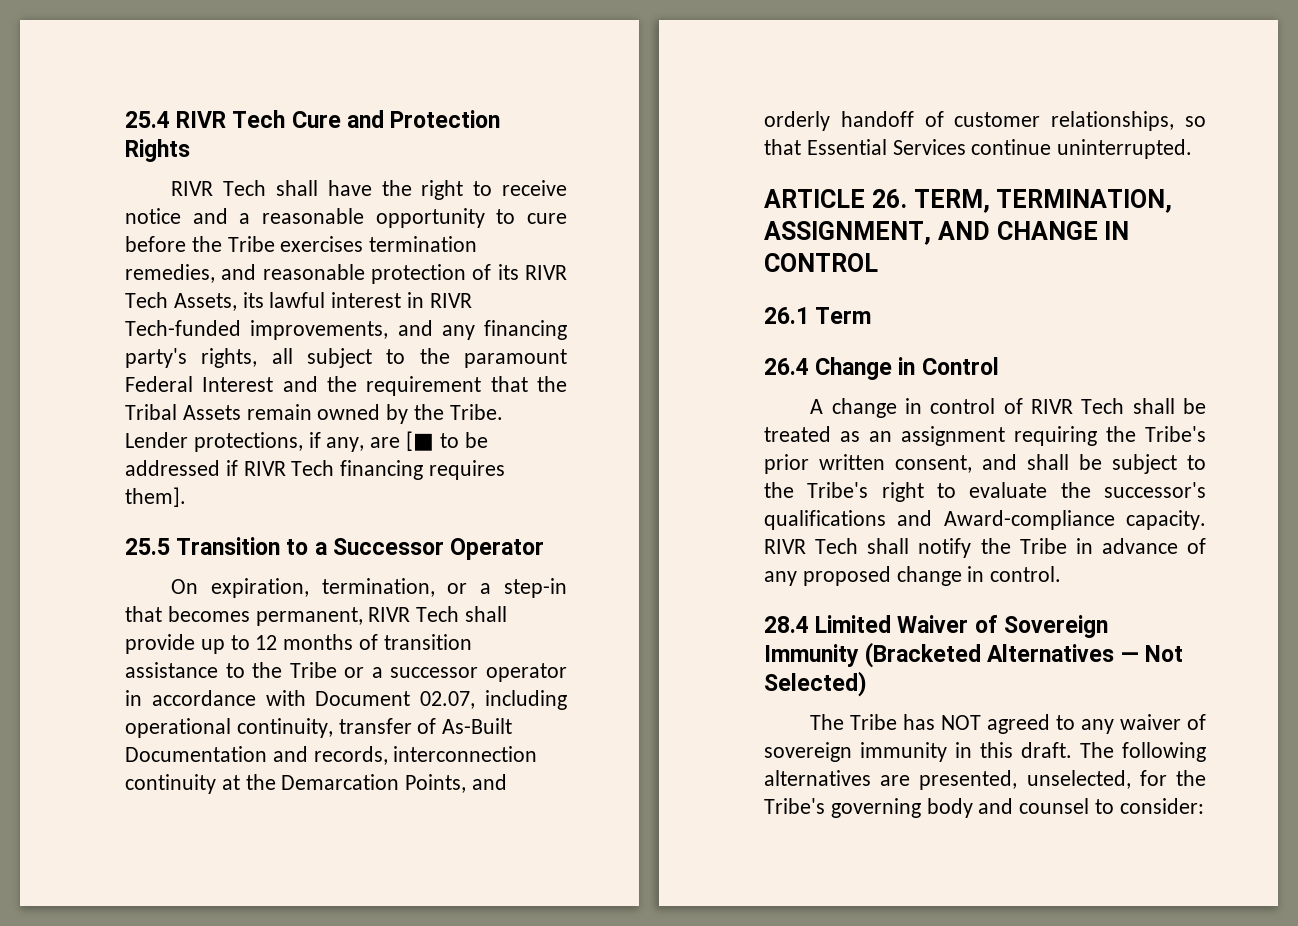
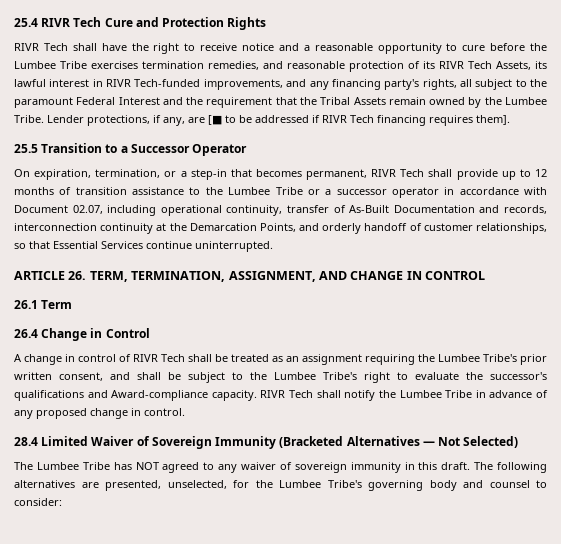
(222, 244) none -> [14,61,56,69] Lumbee
(445, 412) none -> [504,97,547,105] Lumbee
(283, 670) none -> [228,187,271,195] Lumbee
(1136, 434) none -> [438,354,480,362] Lumbee
(794, 490) none -> [274,372,316,380] Lumbee
(1011, 546) none -> [399,390,442,398] Lumbee
(845, 722) none -> [36,462,79,470] Lumbee
(1206, 778) none -> [279,480,321,488] Lumbee

